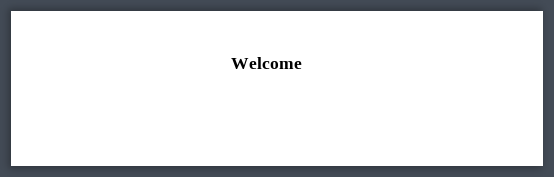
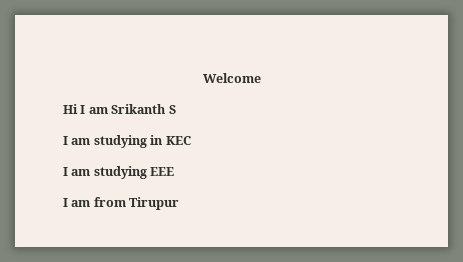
(302, 63) none -> [63,104,176,114] [63,135,191,148] [63,166,175,179] [63,197,180,210] // Hi I am Srikanth S // I am studying in KEC // I am studying EEE // I am from Tirupur

